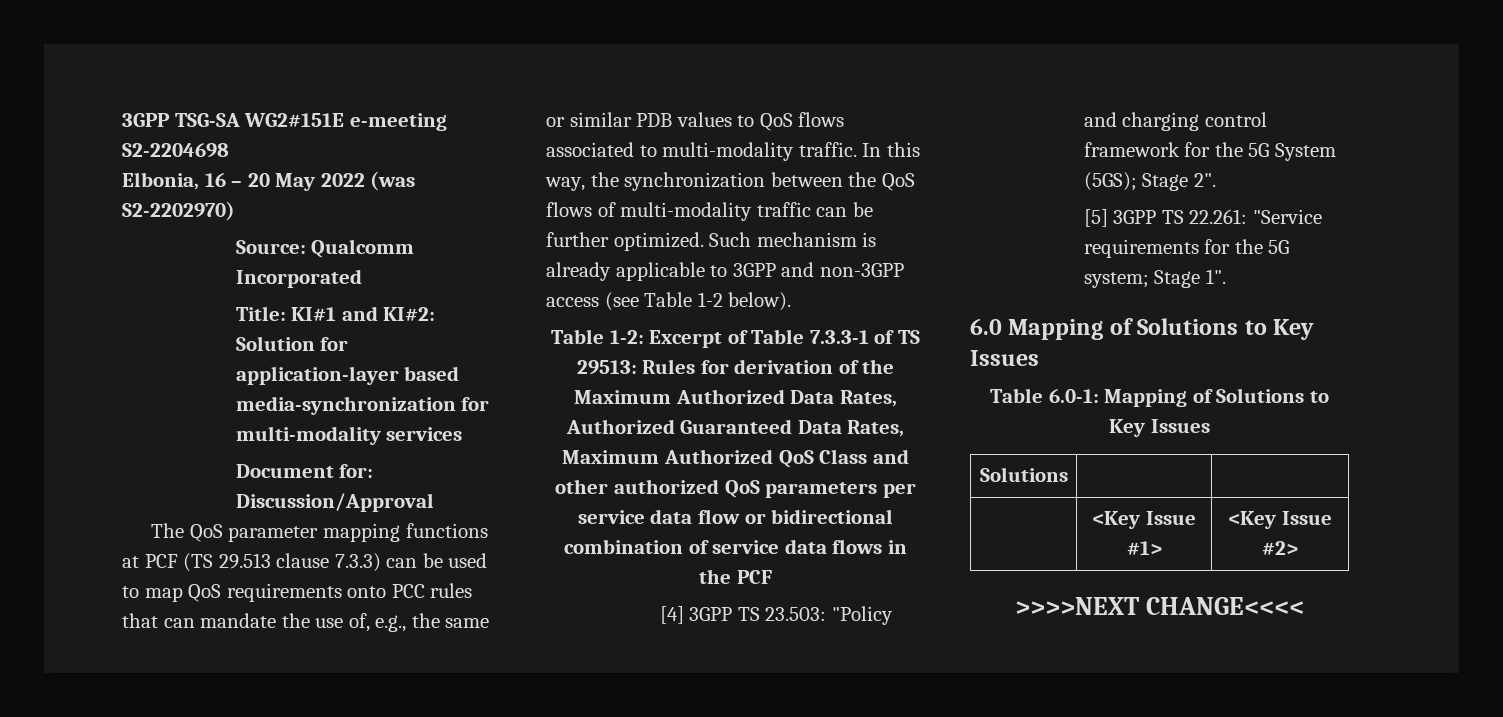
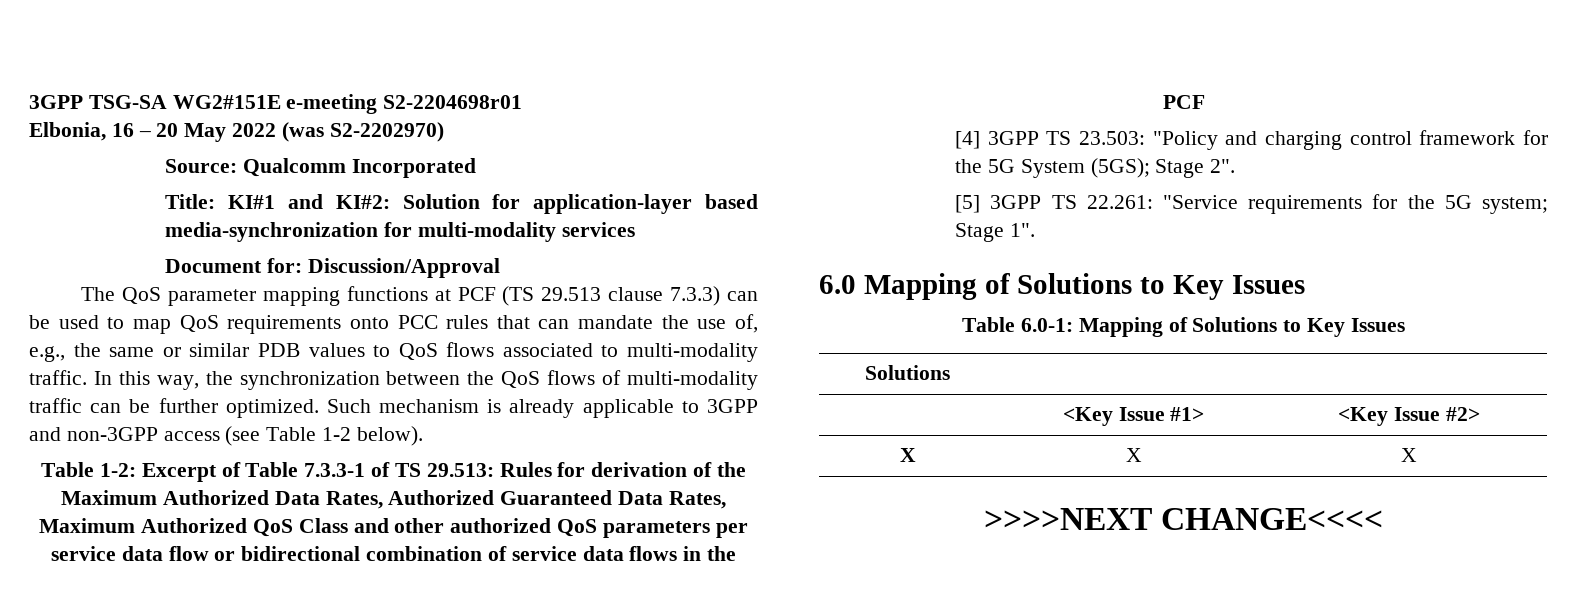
[122,143,229,158] S2-2204698 -> [383,95,523,109] S2-2204698r01
[576,360,637,375] 29513: -> [426,463,494,477] 29.513:
(1298, 548) none -> [899,448,916,462] [1125,448,1142,462] [1401,448,1417,462] // X | X | X

